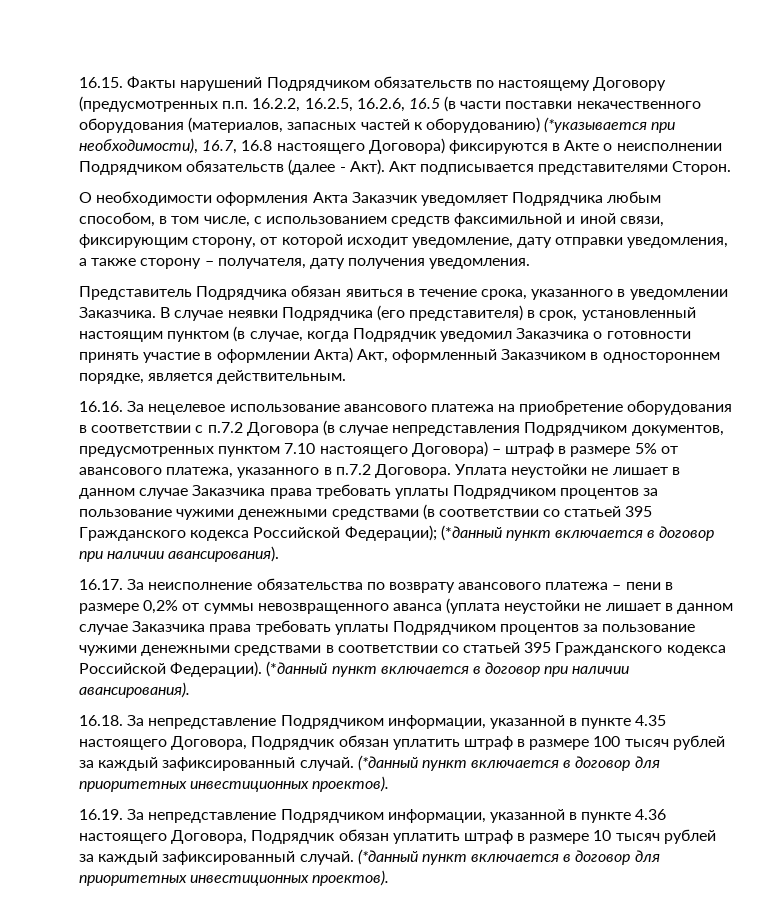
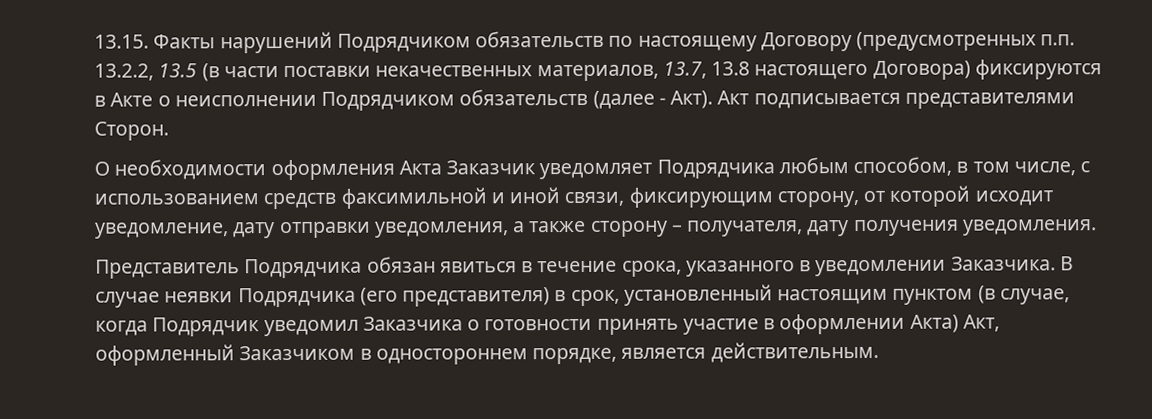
[79,77,123,88] 16.15. -> [94,34,149,49] 13.15.
[252,96,701,112] [79,117,676,133] [79,138,273,154] 16.2.2, 16.2.5, 16.2.6, 16.5 (в части поставки некачественного оборудования (материалов, запасных частей к оборудованию) (*указывается при необходимости), 16.7, 16.8 -> [94,61,751,82] 13.2.2, 13.5 (в части поставки некачественных материалов, 13.7, 13.8
[79,400,733,415] [79,420,724,436] [79,441,678,457] [79,464,680,478] [79,484,659,499] [79,504,653,520] [79,525,715,541] [79,546,280,562] [79,578,673,593] [79,598,734,614] [79,620,696,635] [79,642,726,656] [79,661,630,677] [79,682,190,698] [79,715,667,729] [79,735,725,750] [79,755,660,771] [79,776,390,792] [79,809,667,823] [79,829,716,844] [79,849,660,865] [79,870,390,886] // 16.16. За нецелевое использование авансового платежа на приобретение оборудования в соответствии с п.7.2 Договора (в случае непредставления Подрядчиком документов, предусмотренных пунктом 7.10 настоящего Договора) – штраф в размере 5% от авансового платежа, указанного в п.7.2 Договора. Уплата неустойки не лишает в данном случае Заказчика права требовать уплаты Подрядчиком процентов за пользование чужими денежными средствами (в соответствии со статьей 395 Гражданского кодекса Российской Федерации); (*данный пункт включается в договор при наличии авансирования). // 16.17. За неисполнение обязательства по возврату авансового платежа – пени в размере 0,2% от суммы невозвращенного аванса (уплата неустойки не лишает в данном случае Заказчика права требовать уплаты Подрядчиком процентов за пользование чужими денежными средствами в соответствии со статьей 395 Гражданского кодекса Российской Федерации). (*данный пункт включается в договор при наличии авансирования). // 16.18. За непредставление Подрядчиком информации, указанной в пункте 4.35 настоящего Договора, Подрядчик обязан уплатить штраф в размере 100 тысяч рублей за каждый зафиксированный случай. (*данный пункт включается в договор для приоритетных инвестиционных проектов). // 16.19. За непредставление Подрядчиком информации, указанной в пункте 4.36 настоящего Договора, Подрядчик обязан уплатить штраф в размере 10 тысяч рублей за каждый зафиксированный случай. (*данный пункт включается в договор для приоритетных инвестиционных проектов). -> (879, 352) none

